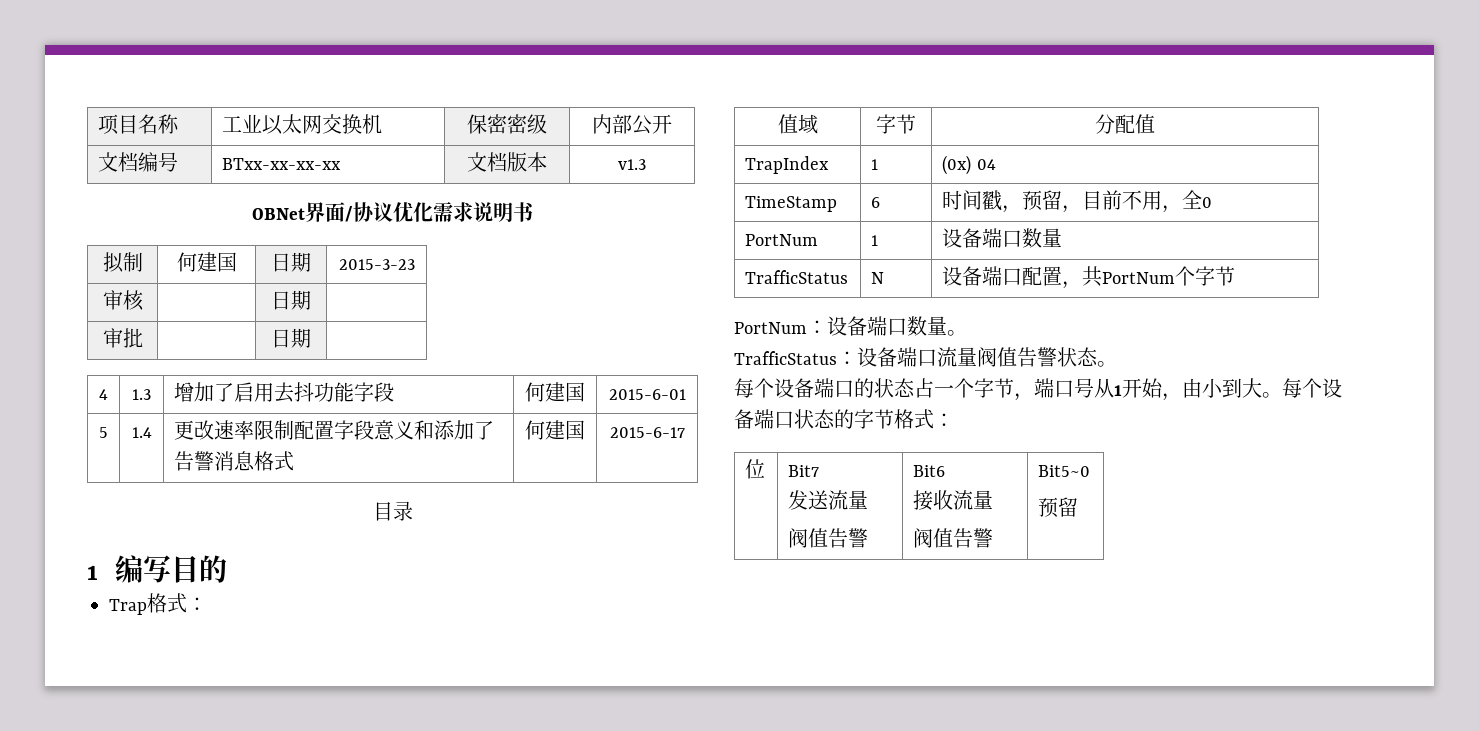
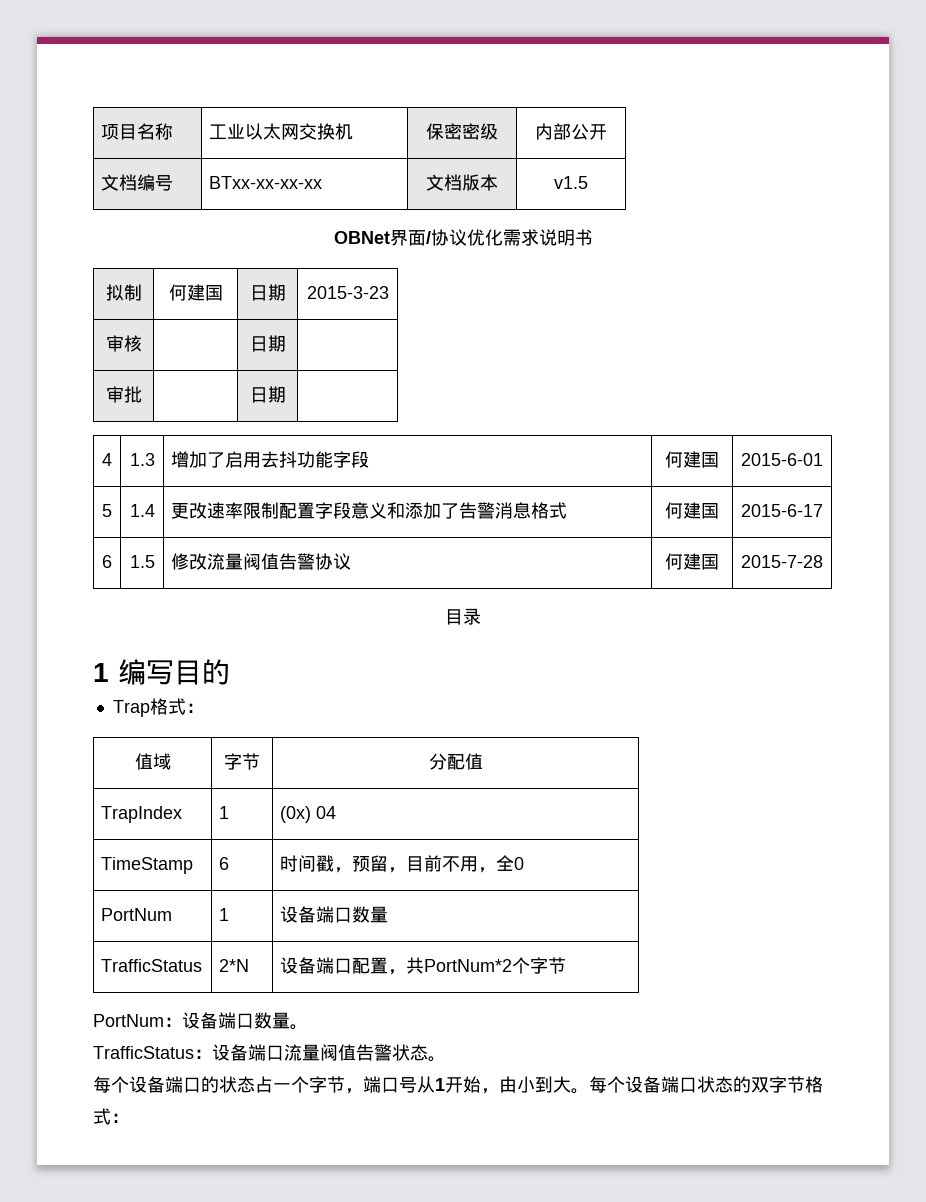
[618,159,647,170] v1.3 -> [554,176,588,189] v1.5
(685, 432) none -> [102,555,112,568] [129,555,155,568] [171,553,352,570] [665,553,719,570] [741,555,823,568] // 6 | 1.5 | 修改流量阀值告警协议 | 何建国 | 2015-7-28
[871,272,885,284] N -> [219,959,250,972] 2*N
[1102,272,1176,284] PortNum -> [424,959,513,972] PortNum*2
(854, 419) none -> [751,1077,769,1093] 双
[745,459,766,479] [788,465,820,477] [788,490,869,510] [788,528,869,548] [913,465,946,477] [913,490,994,511] [913,528,994,548] [1038,465,1091,477] [1038,497,1079,518] // 位 | Bit7 // 发送流量 // 阀值告警 | Bit6 // 接收流量 // 阀值告警 | Bit5~0 // 预留 -> (129, 1118) none

